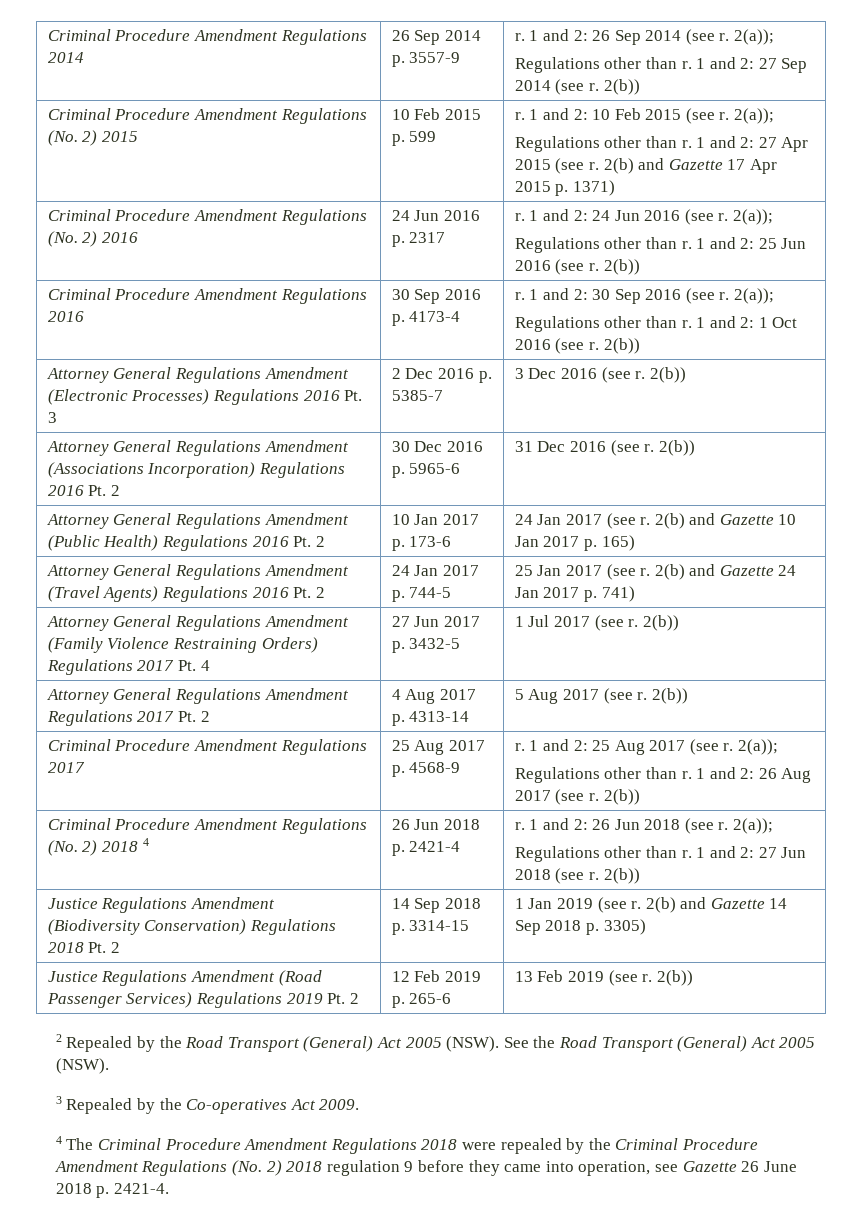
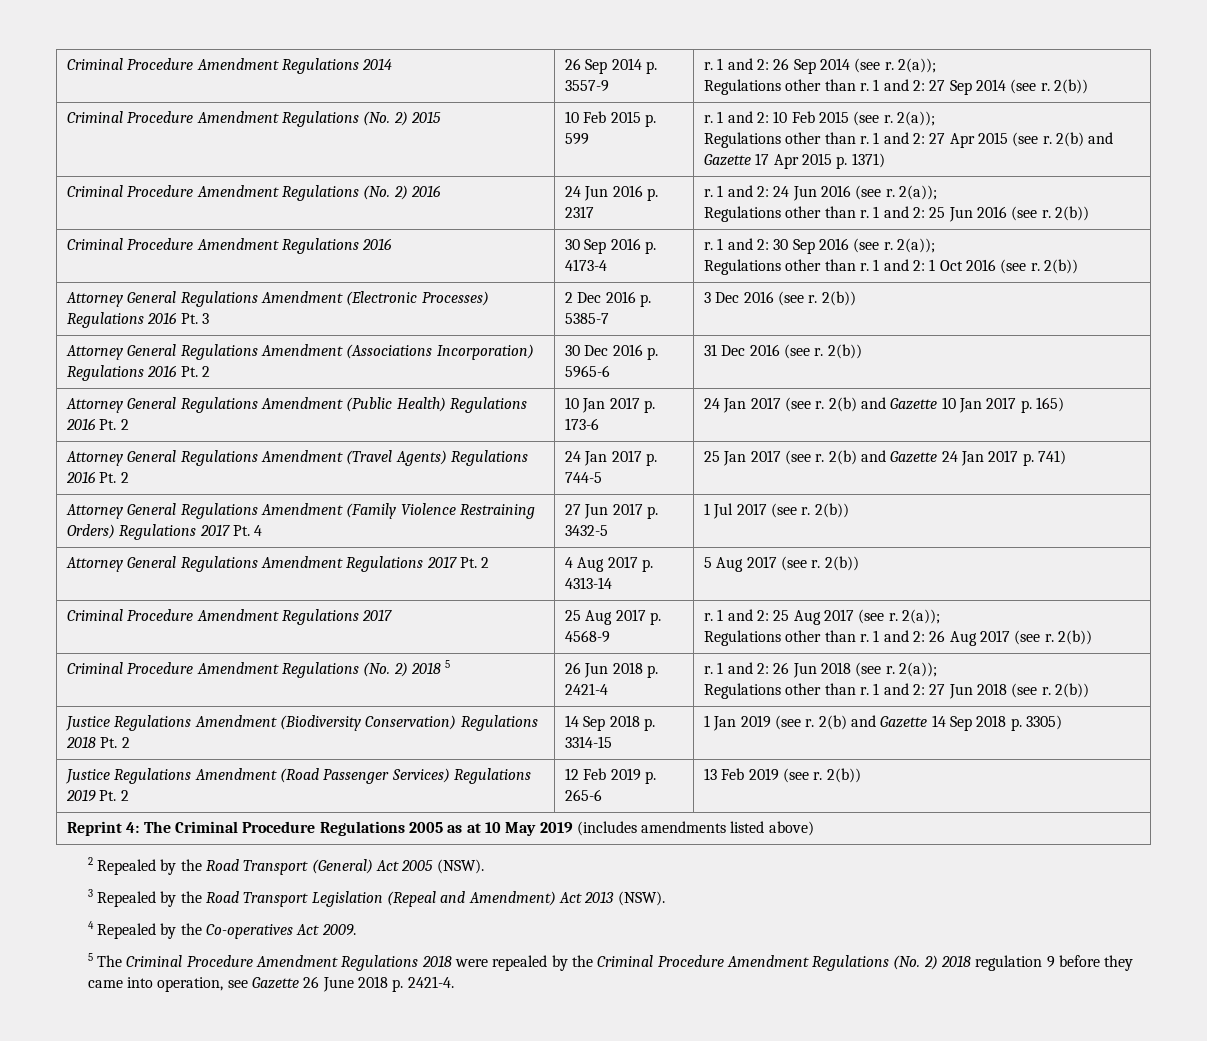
[142,838,149,846] 4 -> [445,660,451,668] 5
(693, 978) none -> [66,821,814,836] // Reprint 4: The Criminal Procedure Regulations 2005 as at 10 May 2019 (includes amendments listed above)
[503,1036,816,1052] [55,1058,109,1074] [55,1096,62,1104] See the Road Transport (General) Act 2005 (NSW). // 3 -> [87,889,665,907] [87,921,94,929] // 3 Repealed by the Road Transport Legislation (Repeal and Amendment) Act 2013 (NSW). // 4
[55,1136,62,1144] 4 -> [87,953,93,961] 5

